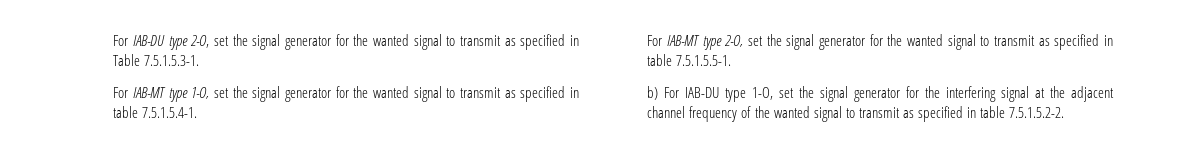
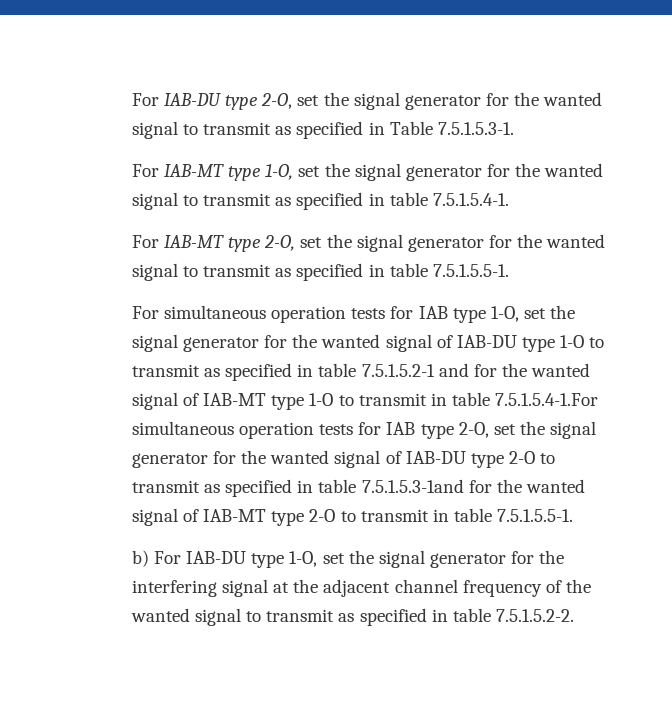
(732, 60) none -> [131,305,576,323] [131,334,605,352] [131,363,591,381] [131,392,599,410] [131,421,597,439] [131,450,556,468] [131,479,585,497] [131,508,574,526] // For simultaneous operation tests for IAB type 1-O, set the signal generator for the wanted signal of IAB-DU type 1-O to transmit as specified in table 7.5.1.5.2-1 and for the wanted signal of IAB-MT type 1-O to transmit in table 7.5.1.5.4-1.For simultaneous operation tests for IAB type 2-O, set the signal generator for the wanted signal of IAB-DU type 2-O to transmit as specified in table 7.5.1.5.3-1and for the wanted signal of IAB-MT type 2-O to transmit in table 7.5.1.5.5-1.

